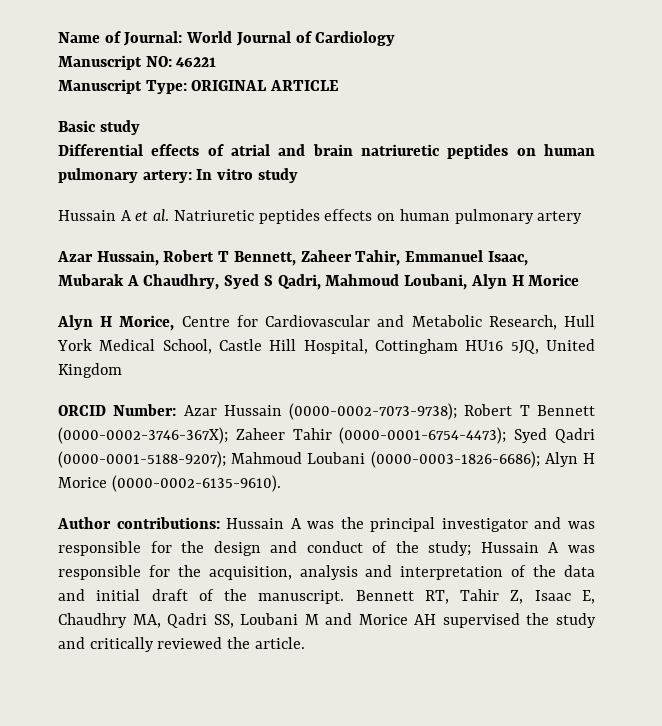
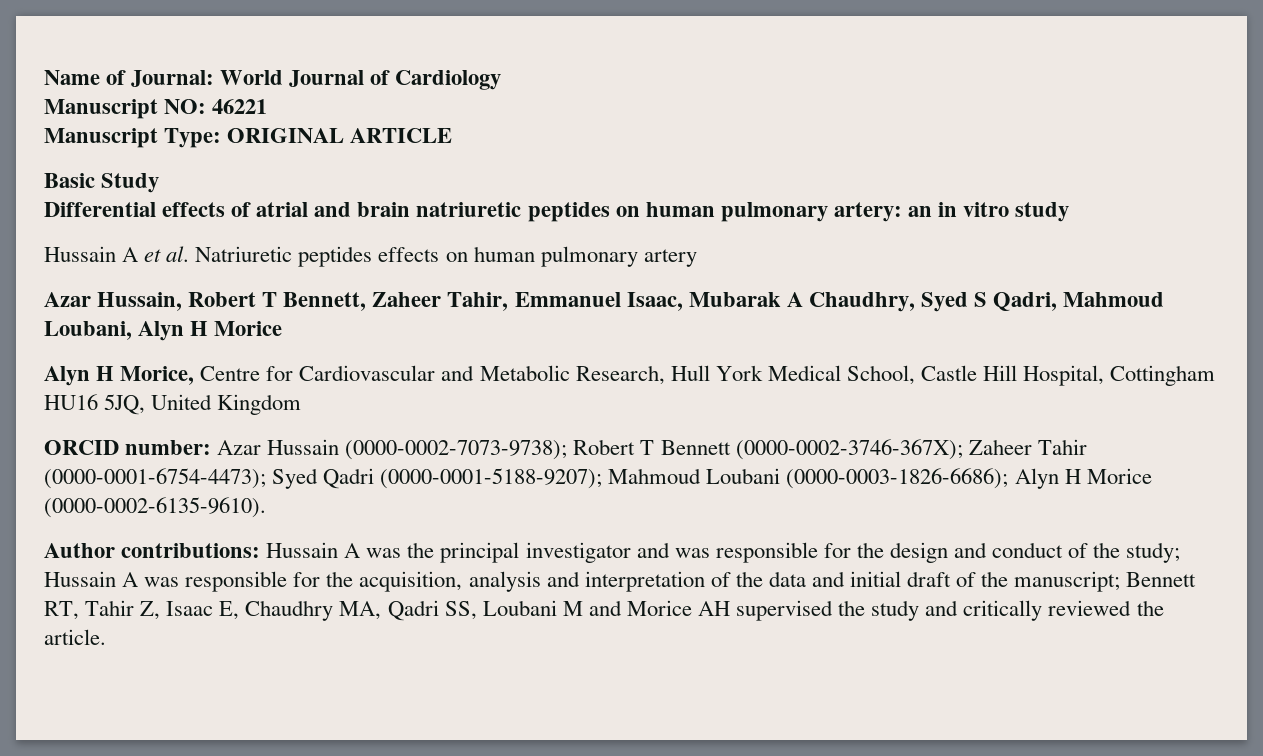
[99,120,140,135] study -> [101,173,160,193] Study
[196,169,213,180] In -> [907,202,957,217] an in
[113,404,177,416] Number: -> [125,440,212,455] number:
[258,590,345,604] manuscript. -> [1014,571,1121,592] manuscript;

